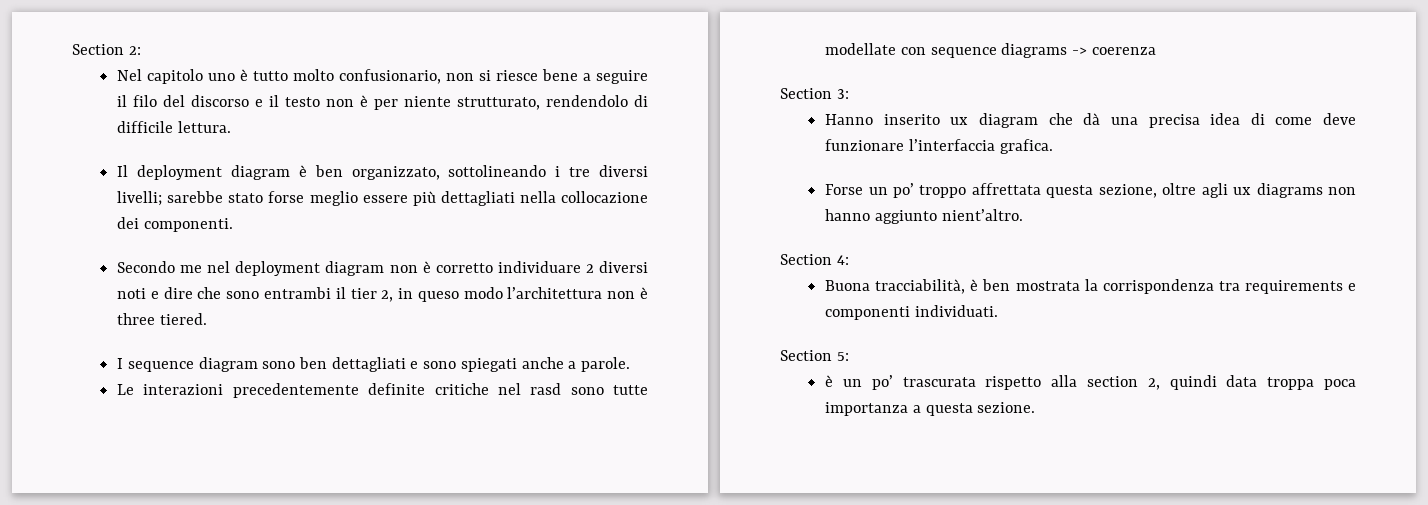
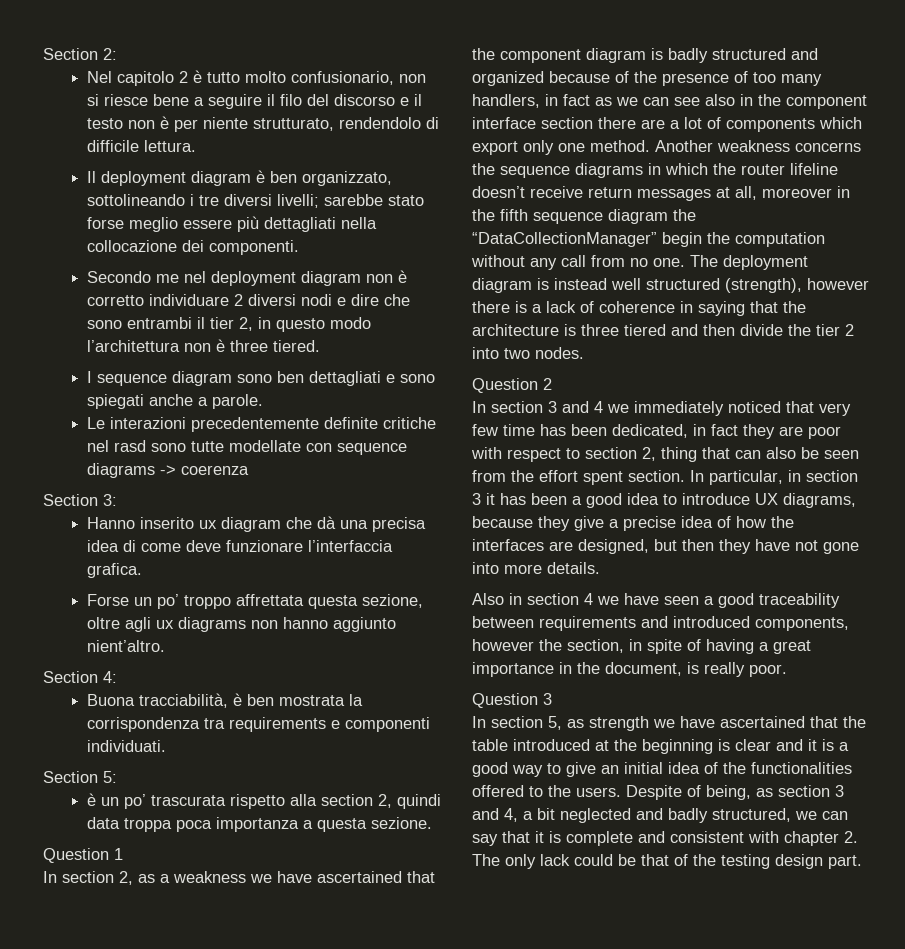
[208,73,236,81] uno -> [178,71,188,83] 2
[117,288,147,299] noti -> [300,294,332,306] nodi
[417,291,459,302] queso -> [275,318,325,332] questo
(1036, 407) none -> [43,848,123,863] [43,871,435,885] [472,48,818,63] [472,71,822,86] [472,94,867,109] [472,117,862,132] [472,140,861,155] [472,163,838,178] [472,186,850,201] [472,209,696,224] [472,232,825,247] [471,255,808,270] [472,278,869,293] [472,301,806,316] [472,324,854,336] [472,347,584,359] [472,378,552,393] [472,401,851,416] [472,424,841,439] [471,447,859,462] [472,470,858,485] [472,493,856,508] [472,516,794,531] [472,539,859,554] [472,562,600,574] [472,593,840,608] [472,616,849,631] [472,639,811,654] [472,662,787,677] [472,693,552,708] [472,716,866,731] [472,739,849,754] [472,762,852,777] [472,785,844,800] [472,808,848,823] [472,831,858,846] [472,854,862,869] // Question 1 // In section 2, as a weakness we have ascertained that the component diagram is badly structured and organized because of the presence of too many handlers, in fact as we can see also in the component interface section there are a lot of components which export only one method. Another weakness concerns the sequence diagrams in which the router lifeline doesn’t receive return messages at all, moreover in the fifth sequence diagram the “DataCollectionManager” begin the computation without any call from no one. The deployment diagram is instead well structured (strength), however there is a lack of coherence in saying that the architecture is three tiered and then divide the tier 2 into two nodes. // Question 2 // In section 3 and 4 we immediately noticed that very few time has been dedicated, in fact they are poor with respect to section 2, thing that can also be seen from the effort spent section. In particular, in section 3 it has been a good idea to introduce UX diagrams, because they give a precise idea of how the interfaces are designed, but then they have not gone into more details. // Also in section 4 we have seen a good traceability between requirements and introduced components, however the section, in spite of having a great importance in the document, is really poor. // Question 3 // In section 5, as strength we have ascertained that the table introduced at the beginning is clear and it is a good way to give an initial idea of the functionalities offered to the users. Despite of being, as section 3 and 4, a bit neglected and badly structured, we can say that it is complete and consistent with chapter 2. The only lack could be that of the testing design part.

